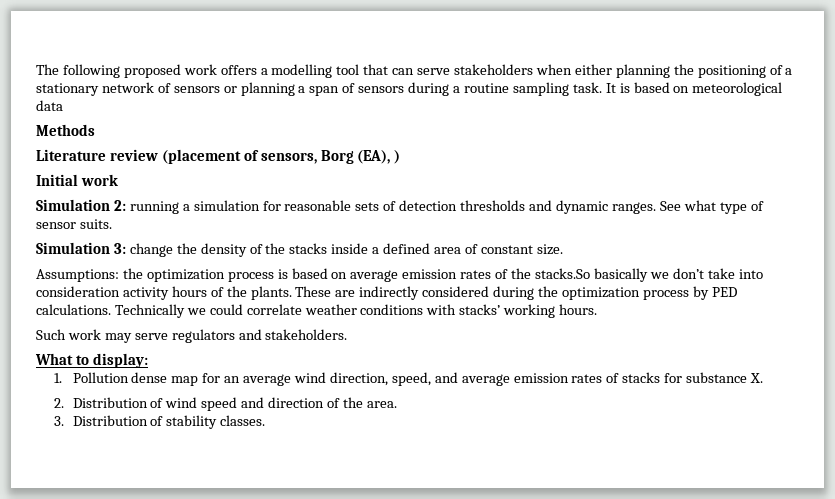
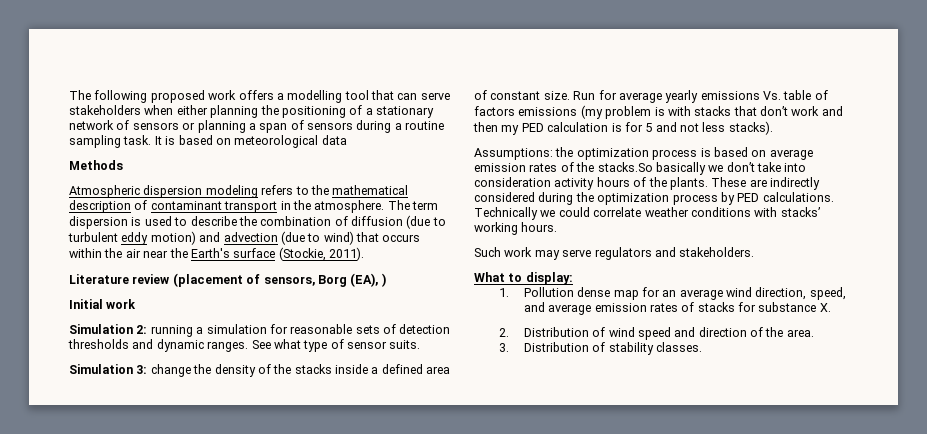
(95, 130) none -> [69,185,409,198] [69,200,438,213] [69,215,446,229] [68,231,421,245] [69,247,364,261] // Atmospheric dispersion modeling refers to the mathematical description of contaminant transport in the atmosphere. The term dispersion is used to describe the combination of diffusion (due to turbulent eddy motion) and advection (due to wind) that occurs within the air near the Earth's surface (Stockie, 2011).
(563, 249) none -> [573,90,828,103] [474,105,843,119] [473,121,773,135] Run for average yearly emissions Vs. table of factors emissions (my problem is with stacks that don’t work and then my PED calculation is for 5 and not less stacks).

